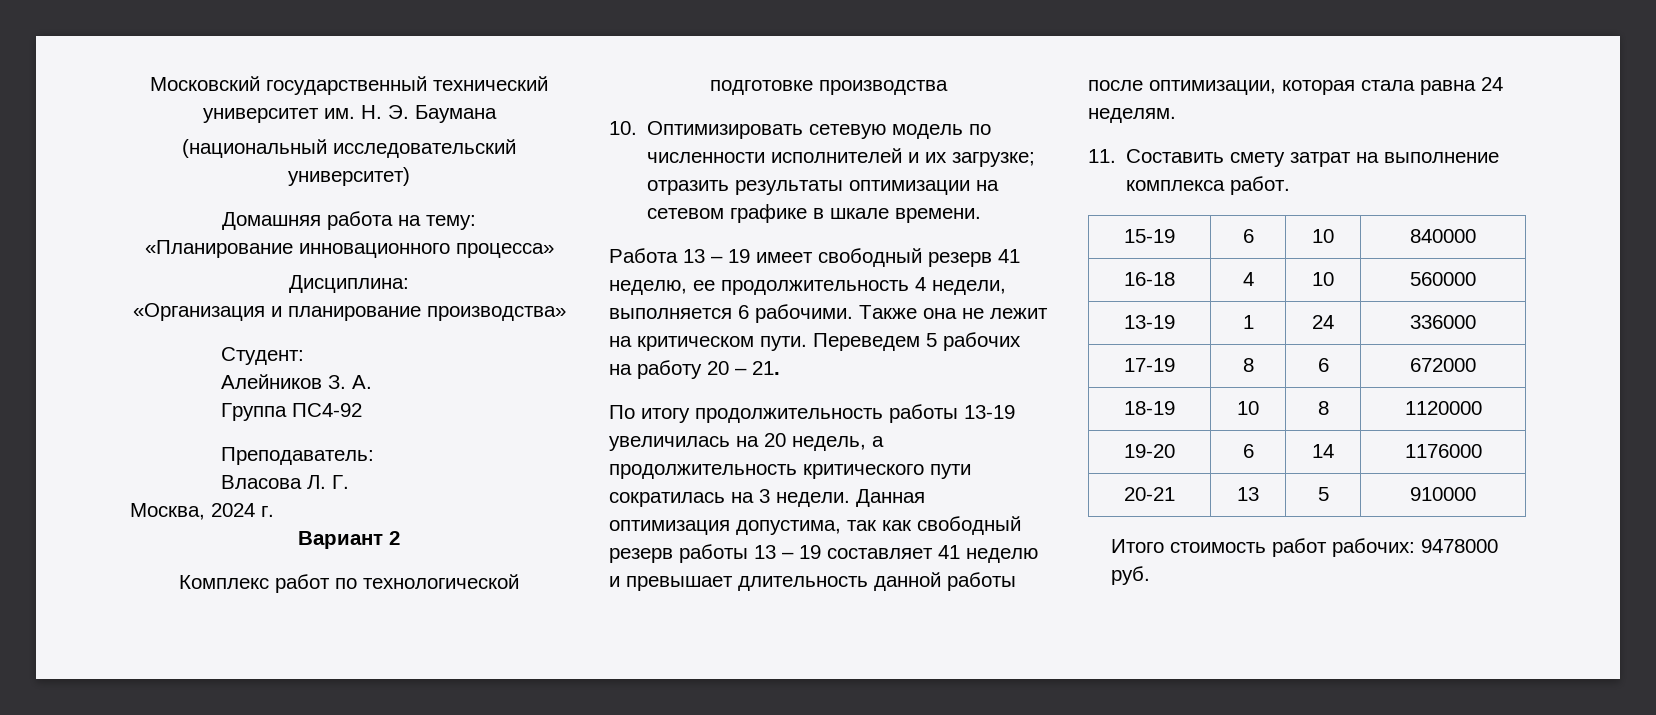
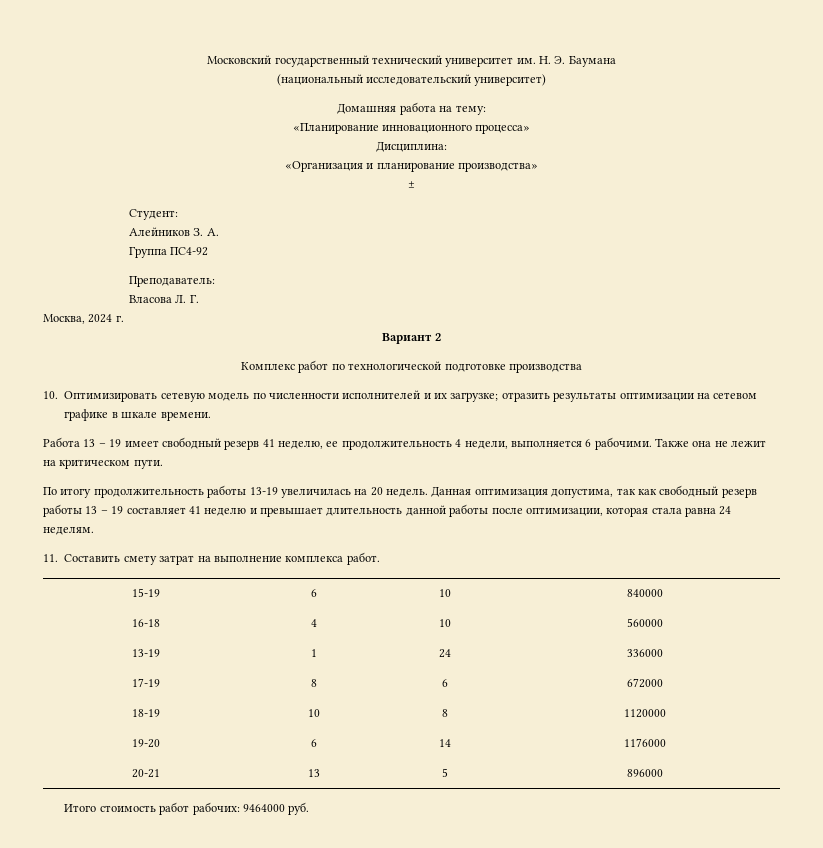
(566, 313) none -> [408,181,415,188] // ±
[813,332,1021,351] [609,360,780,379] Переведем 5 рабочих на работу 20 – 21. -> (163, 464) none
[792,436,884,451] [609,464,971,479] [609,489,850,507] недель, а продолжительность критического пути сократилась на 3 недели. -> [386,489,428,497] недель.
[1410,487,1476,501] 910000 -> [627,769,663,777] 896000
[1420,539,1498,553] 9478000 -> [242,804,285,812] 9464000

